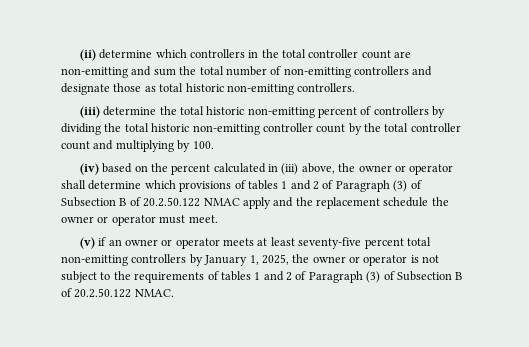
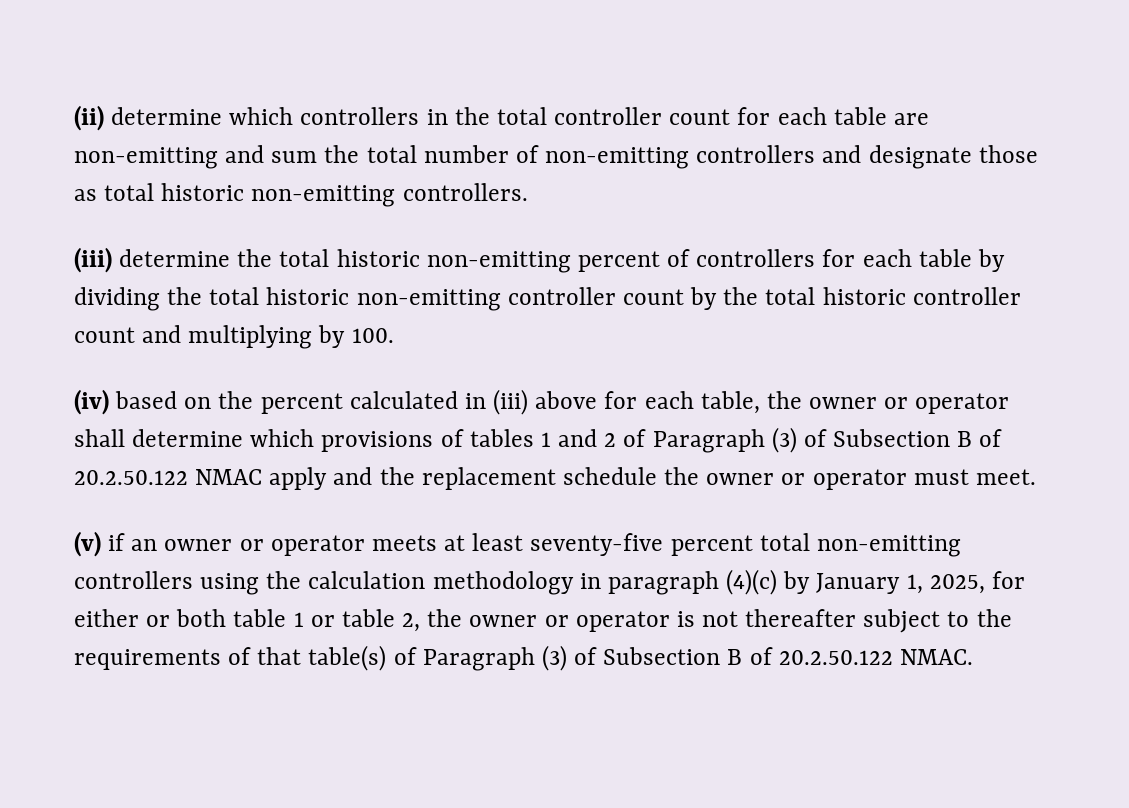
(391, 54) none -> [737,107,887,125] for each table
(429, 110) none -> [822,249,972,267] for each table
(409, 127) none -> [822,287,906,305] historic
[301,163,335,174] above, -> [535,391,760,414] above for each table,
[189,254,289,266] by January 1, 2025, -> [200,569,1025,595] [74,609,421,632] using the calculation methodology in paragraph (4)(c) by January 1, 2025, for either or both table 1 or table 2,
(440, 259) none -> [745,609,857,627] thereafter
[220,271,292,281] tables 1 and 2 -> [257,645,387,671] that table(s)

